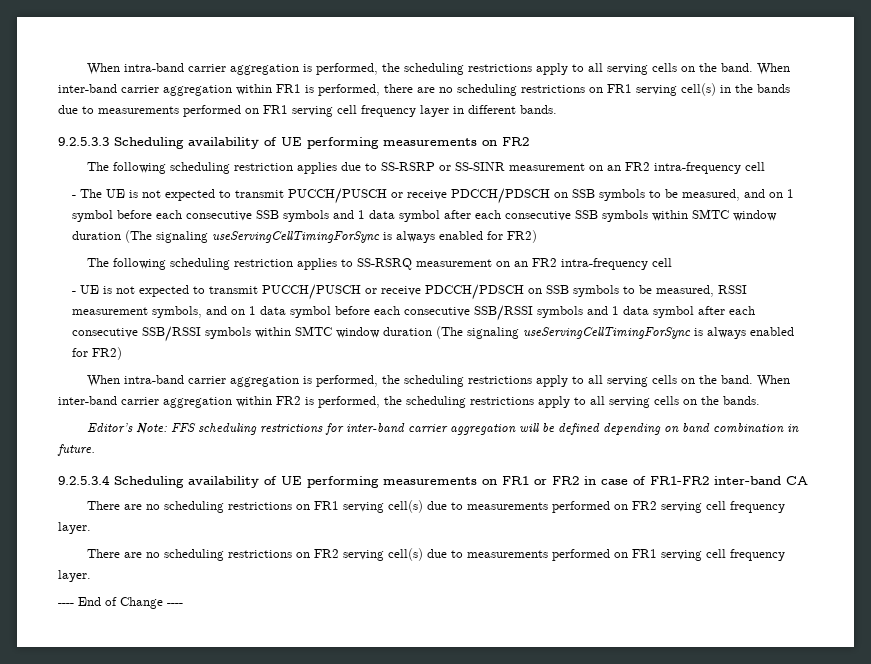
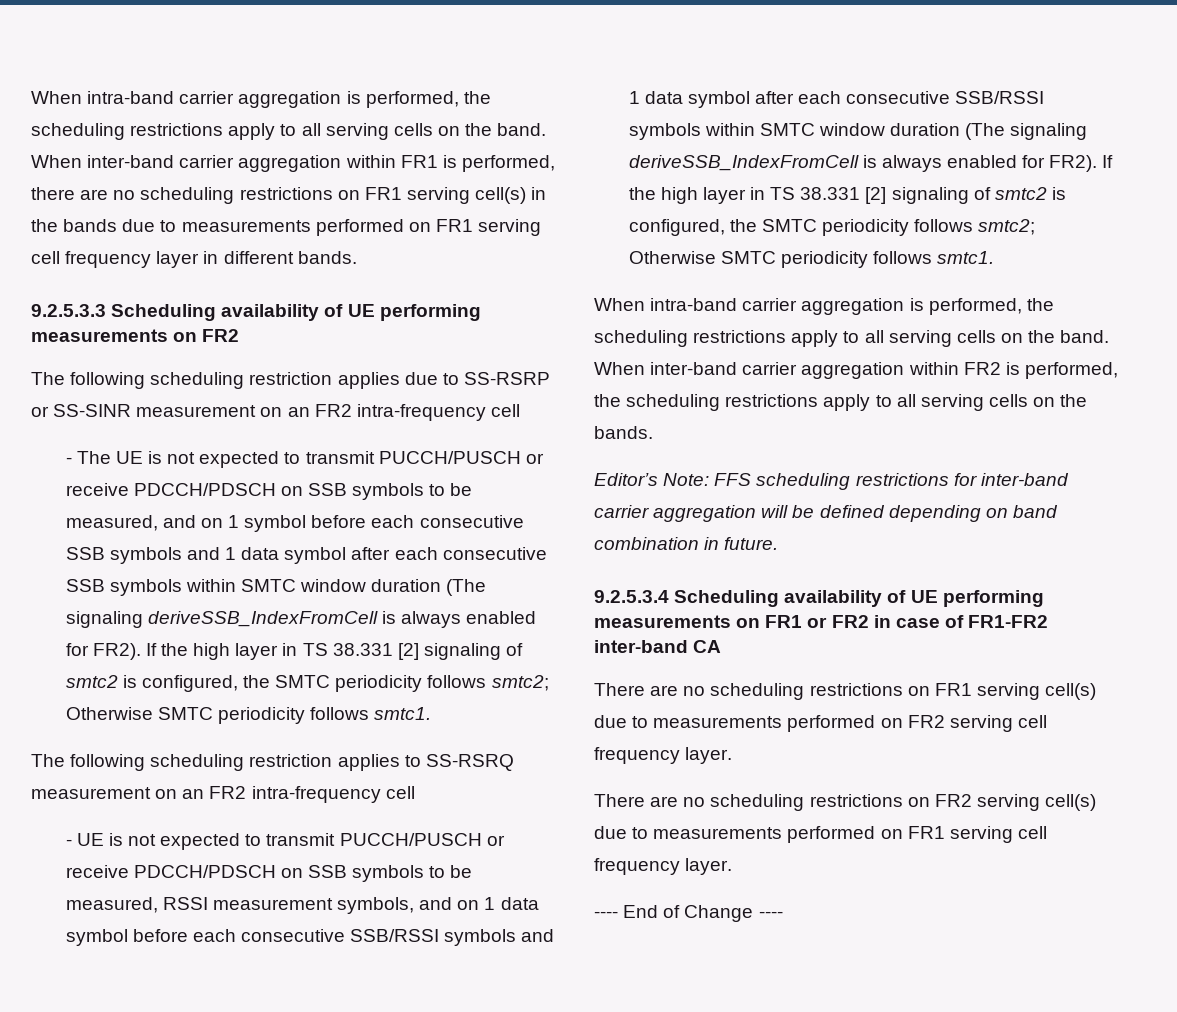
[212,230,538,243] useServingCellTimingForSync is always enabled for FR2) -> [147,611,537,628] [65,643,524,660] [65,675,549,692] [65,707,432,724] deriveSSB_IndexFromCell is always enabled for FR2). If the high layer in TS 38.331 [2] signaling of smtc2 is configured, the SMTC periodicity follows smtc2; Otherwise SMTC periodicity follows smtc1.
[523,327,795,339] [72,347,123,360] useServingCellTimingForSync is always enabled for FR2) -> [628,155,1114,172] [628,187,1066,204] [628,219,1036,236] [628,251,995,268] deriveSSB_IndexFromCell is always enabled for FR2). If the high layer in TS 38.331 [2] signaling of smtc2 is configured, the SMTC periodicity follows smtc2; Otherwise SMTC periodicity follows smtc1.

